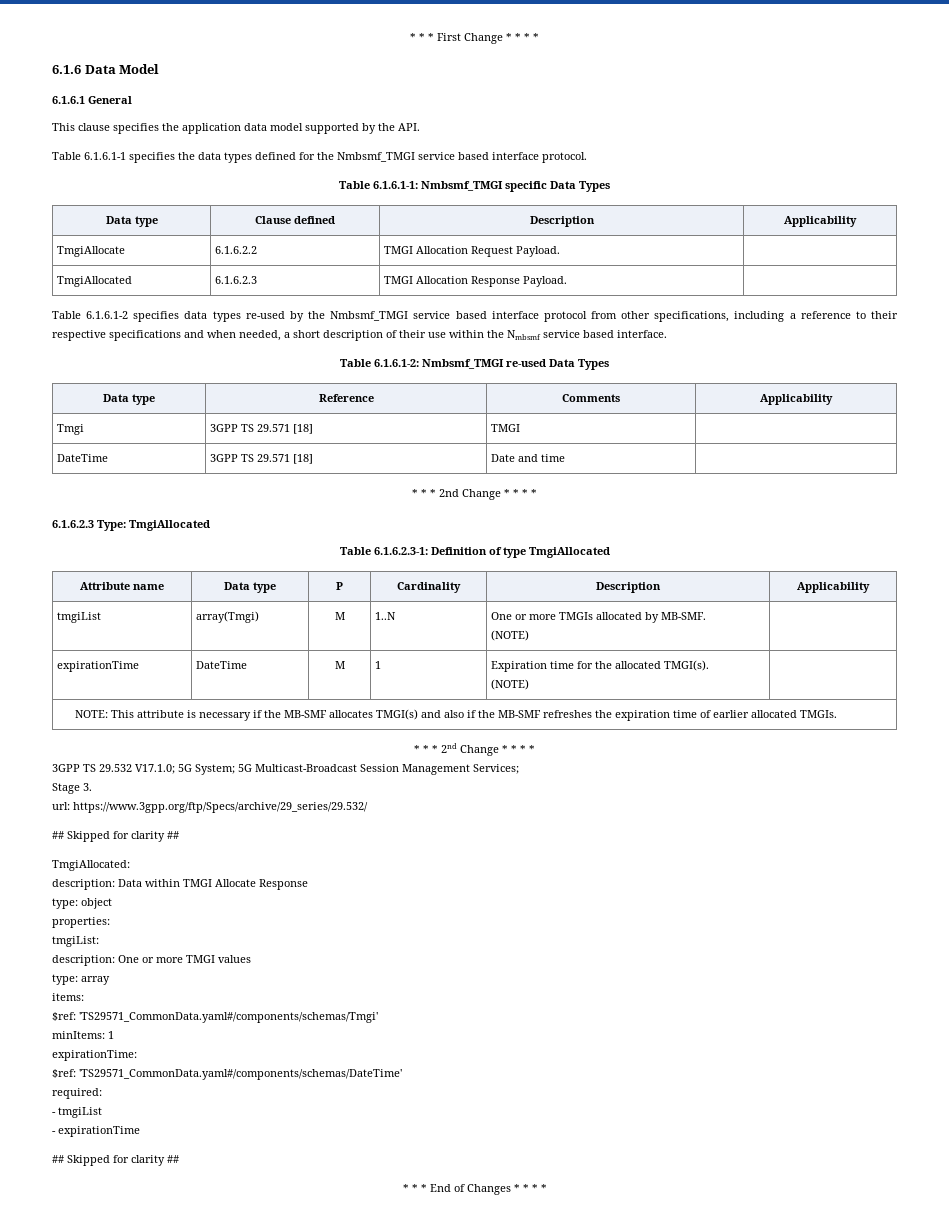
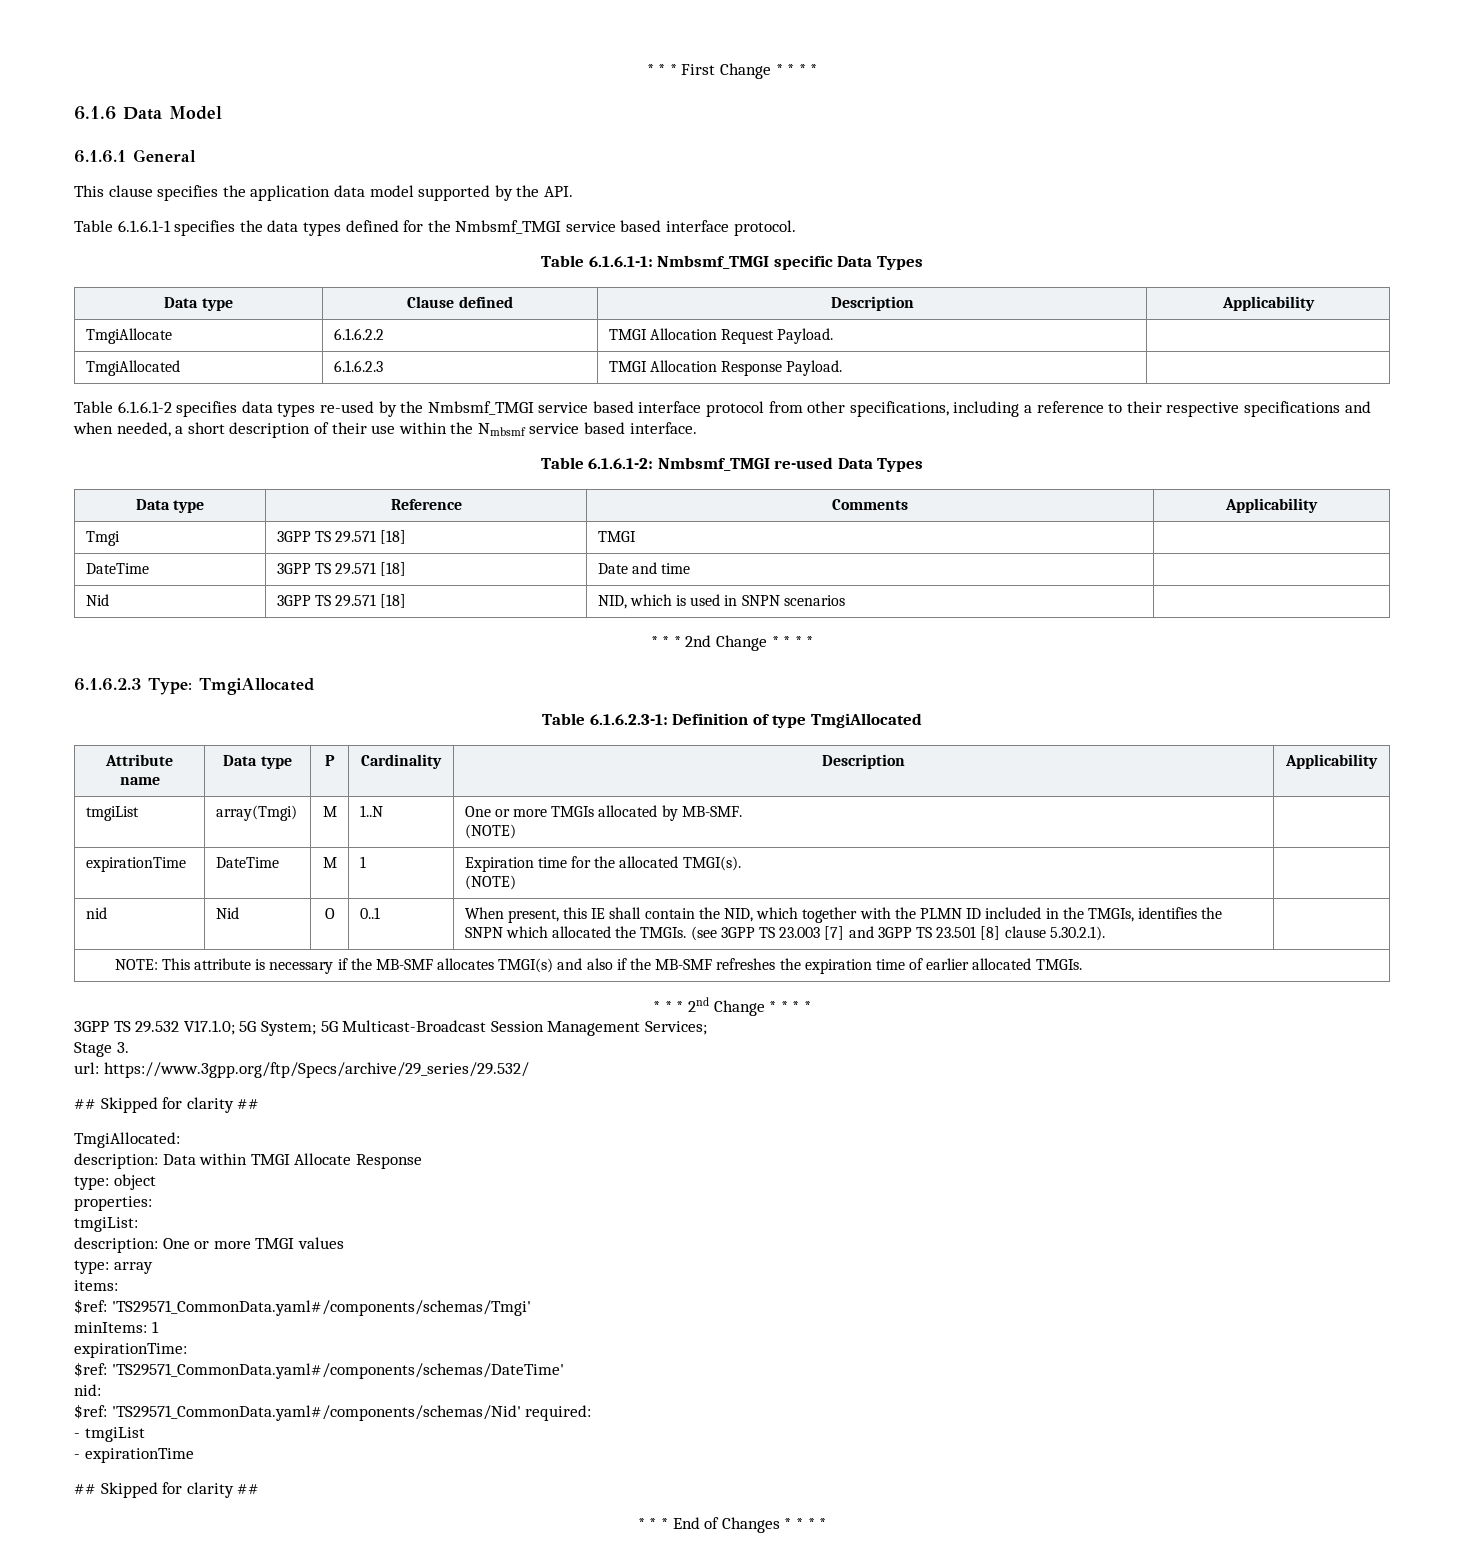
(565, 458) none -> [85,594,109,606] [276,594,407,608] [597,594,845,609] // Nid | 3GPP TS 29.571 [18] | NID, which is used in SNPN scenarios |
(529, 684) none -> [85,907,107,919] [215,907,239,919] [324,908,335,919] [359,907,380,919] [464,907,1223,923] [464,926,1105,941] // nid | Nid | O | 0..1 | When present, this IE shall contain the NID, which together with the PLMN ID included in the TMGIs, identifies the SNPN which allocated the TMGIs. (see 3GPP TS 23.003 [7] and 3GPP TS 23.501 [8] clause 5.30.2.1). |
(402, 1074) none -> [74,1384,101,1396] [74,1404,521,1421] nid: // $ref: 'TS29571_CommonData.yaml#/components/schemas/Nid'

